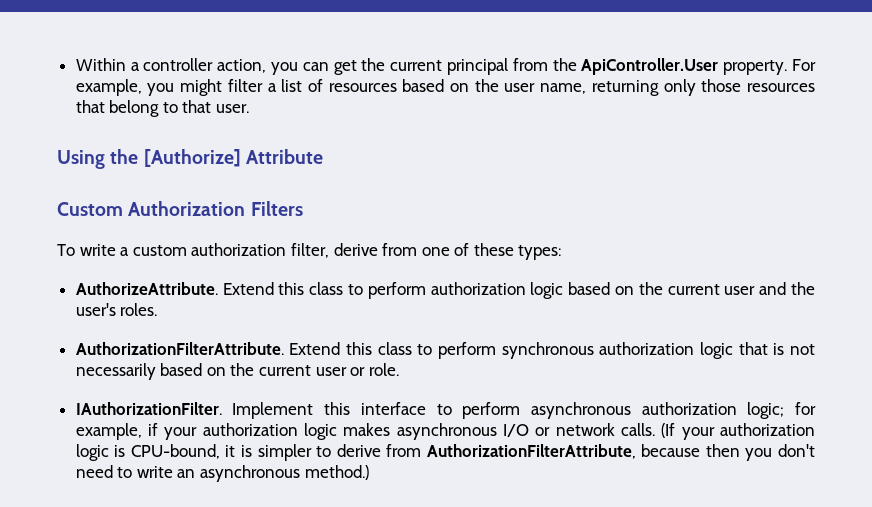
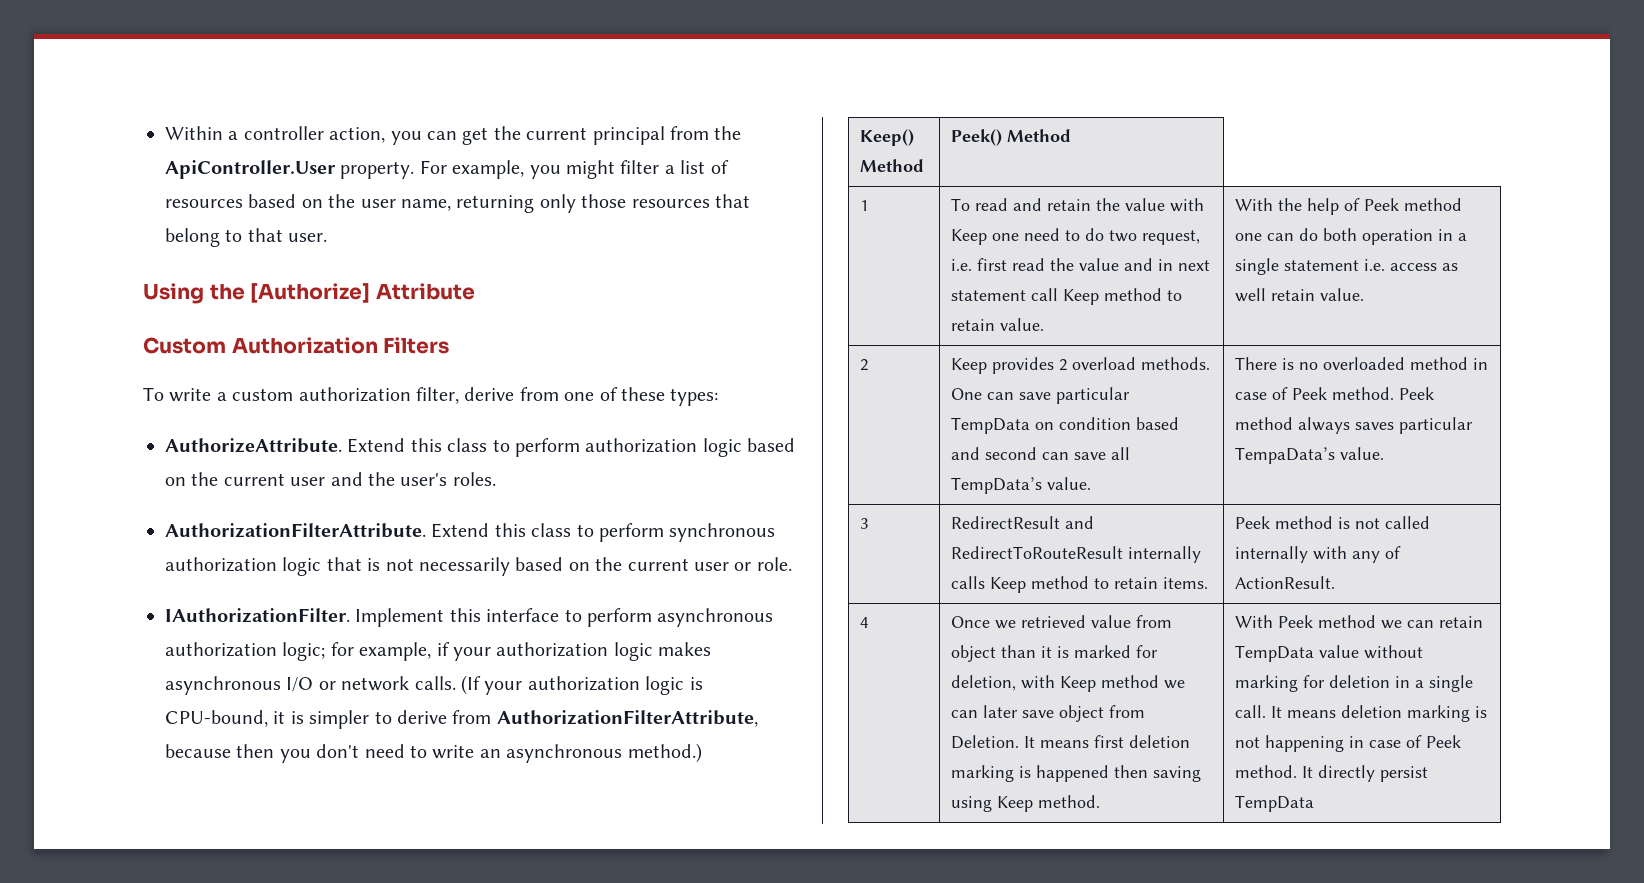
(369, 472) none -> [860,129,915,146] [860,159,925,172] [951,129,1072,146] [860,200,869,211] [951,198,1205,212] [951,228,1201,245] [951,258,1211,271] [951,288,1183,305] [951,318,1045,331] [1235,198,1463,215] [1235,228,1468,245] [1235,258,1459,275] [1235,288,1365,302] [860,359,869,371] [951,357,1211,374] [951,387,1131,404] [951,417,1180,434] [951,447,1131,460] [951,477,1092,494] [1235,357,1489,370] [1235,387,1435,400] [1235,417,1474,434] [1235,447,1385,464] [860,518,869,529] [951,516,1095,529] [951,546,1202,563] [951,576,1209,593] [1235,516,1431,529] [1235,546,1402,563] [1235,576,1336,589] [860,617,869,628] [951,615,1173,629] [951,645,1159,662] [951,675,1186,692] [951,705,1146,722] [951,735,1191,749] [951,765,1202,782] [951,795,1101,812] [1235,615,1484,629] [1235,645,1424,662] [1235,675,1474,692] [1235,705,1488,722] [1235,735,1462,752] [1235,765,1429,782] [1235,795,1315,812] // Keep() Method | Peek() Method // 1 | To read and retain the value with Keep one need to do two request, i.e. first read the value and in next statement call Keep method to retain value. | With the help of Peek method one can do both operation in a single statement i.e. access as well retain value. // 2 | Keep provides 2 overload methods. One can save particular TempData on condition based and second can save all TempData’s value. | There is no overloaded method in case of Peek method. Peek method always saves particular TempaData’s value. // 3 | RedirectResult and RedirectToRouteResult internally calls Keep method to retain items. | Peek method is not called internally with any of ActionResult. // 4 | Once we retrieved value from object than it is marked for deletion, with Keep method we can later save object from Deletion. It means first deletion marking is happened then saving using Keep method. | With Peek method we can retain TempData value without marking for deletion in a single call. It means deletion marking is not happening in case of Peek method. It directly persist TempData

